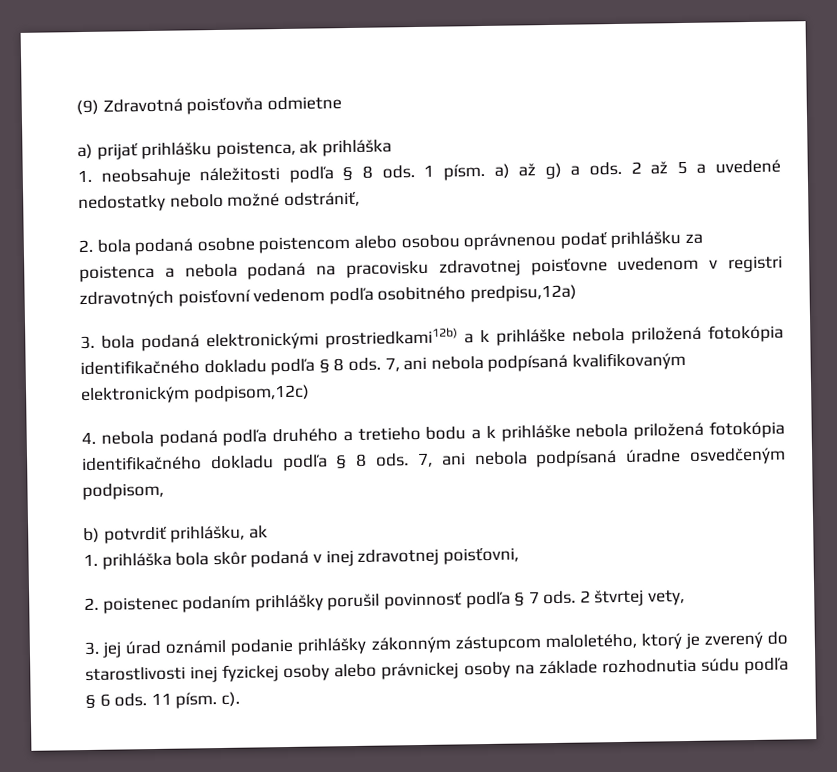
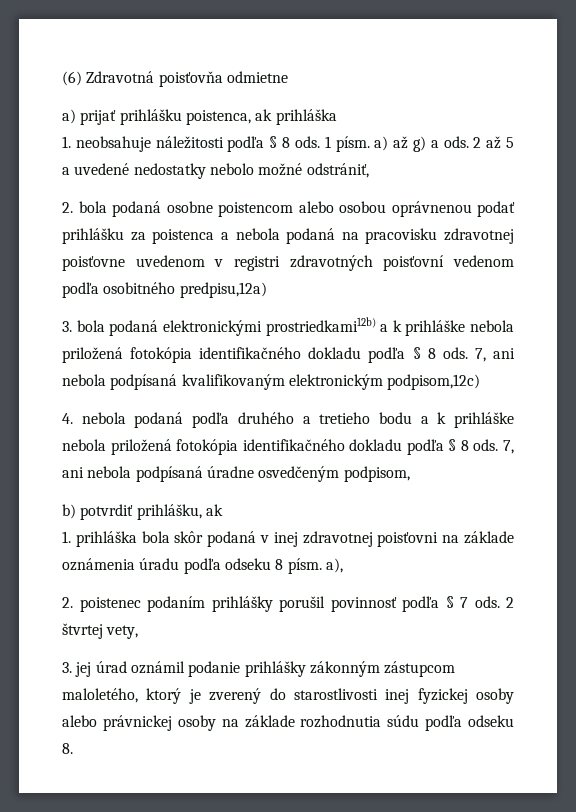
[76,99,99,116] (9) -> [62,71,82,86] (6)
[442,547,519,565] poisťovni, -> [377,531,514,547] [62,558,343,574] poisťovni na základe oznámenia úradu podľa odseku 8 písm. a),
[85,691,240,709] § 6 ods. 11 písm. c). -> [468,715,514,727] [62,743,73,754] odseku 8.

